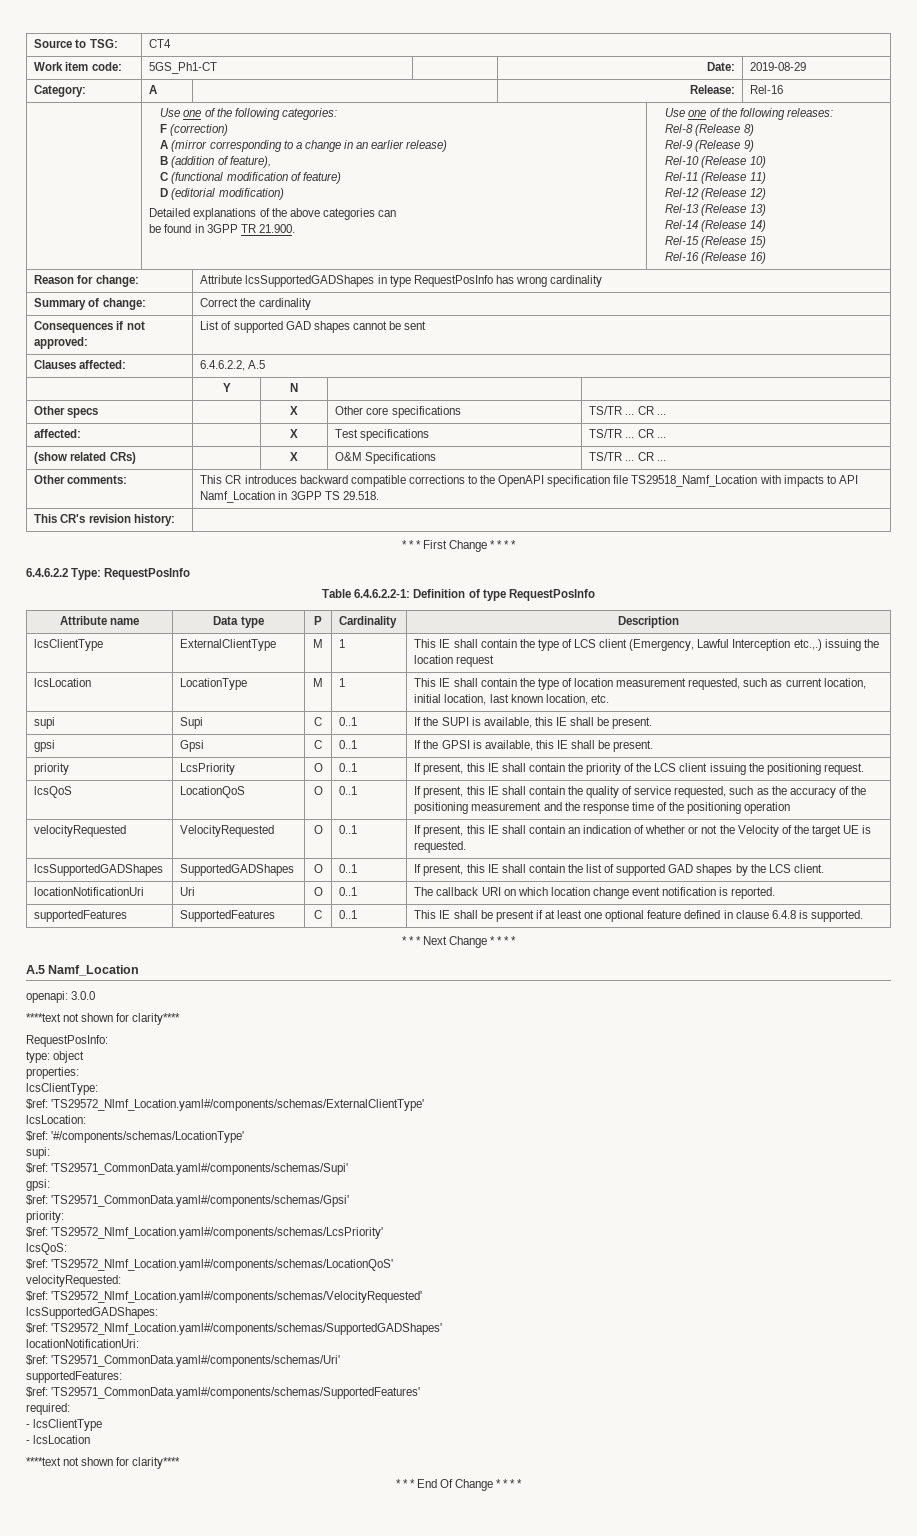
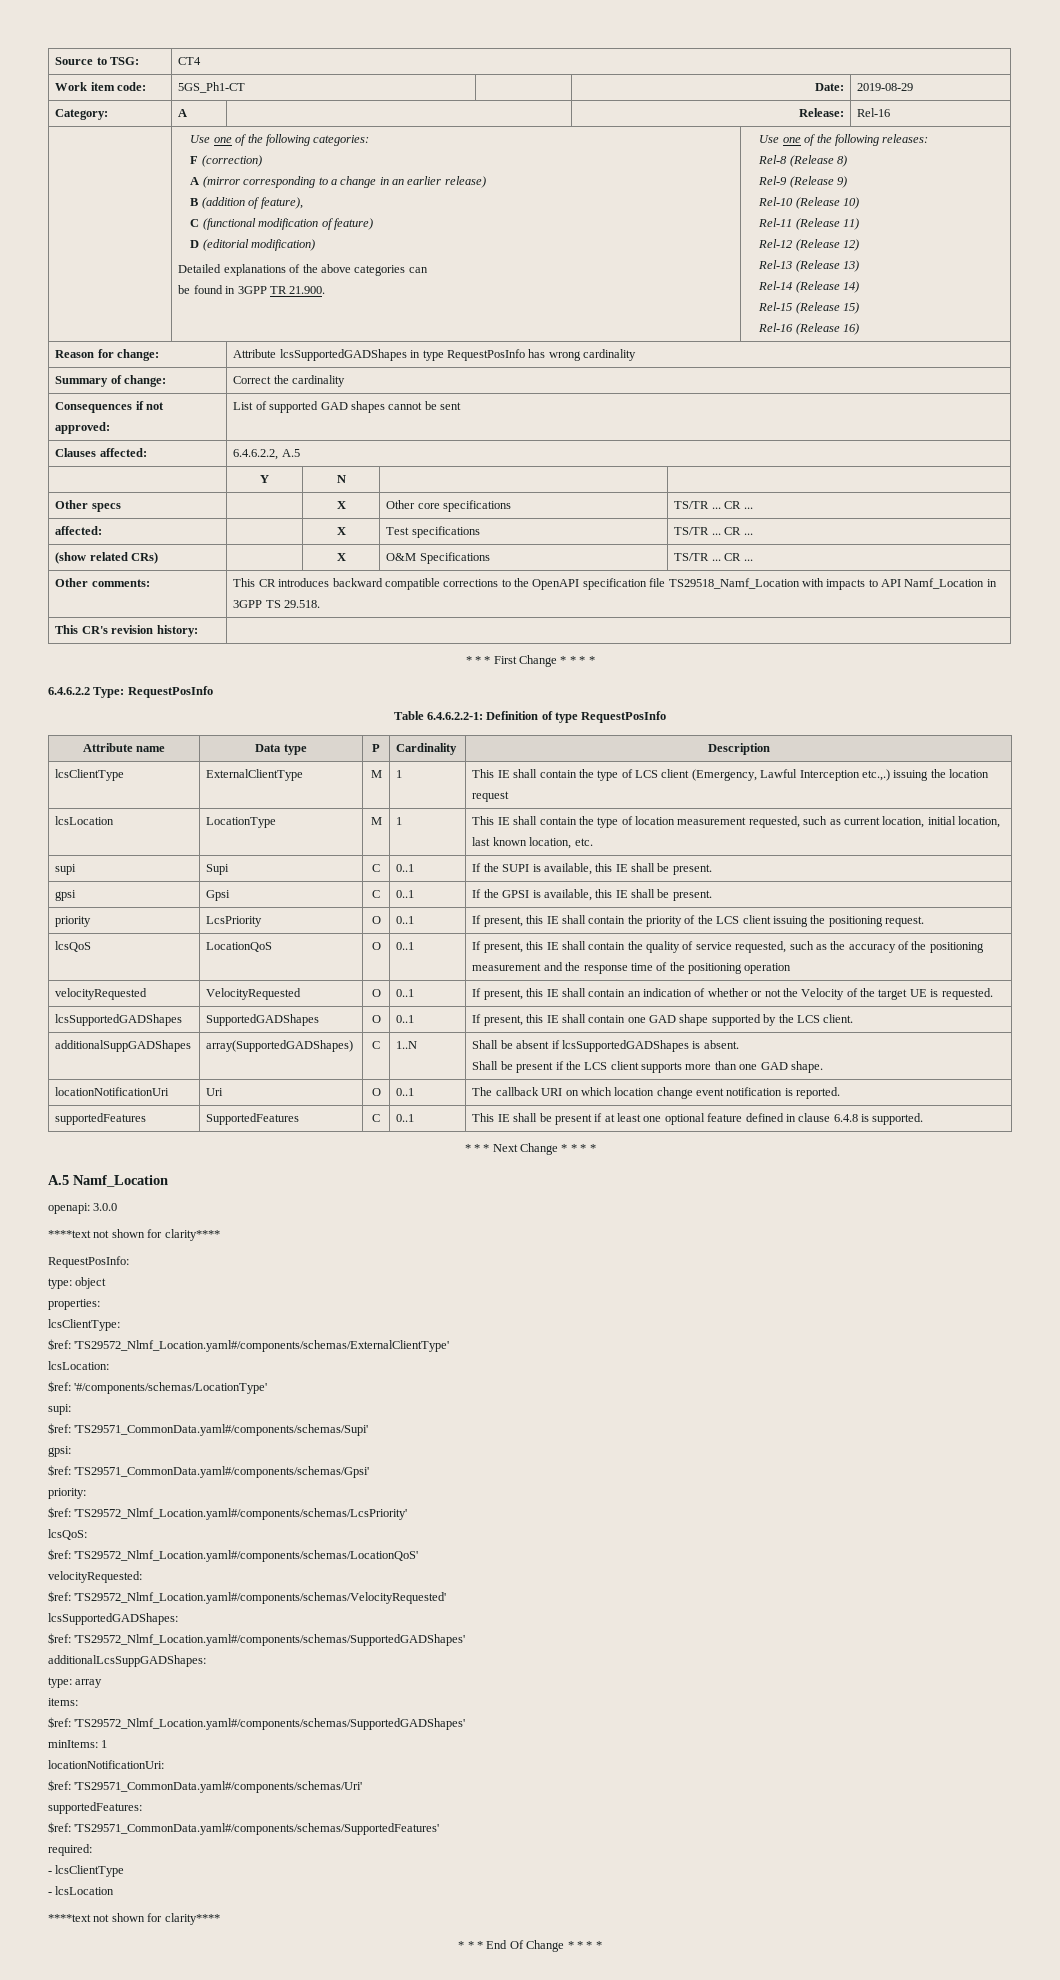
[567,864,824,876] the list of supported GAD shapes by the LCS client. -> [627,1014,854,1026] [55,1040,192,1052] [206,1040,354,1052] [372,1041,380,1049] [396,1041,418,1049] [472,1040,739,1052] [472,1061,823,1073] one GAD shape supported by the LCS client. // additionalSuppGADShapes | array(SupportedGADShapes) | C | 1..N | Shall be absent if lcsSupportedGADShapes is absent. // Shall be present if the LCS client supports more than one GAD shape.
(443, 1329) none -> [48,1655,206,1667] [48,1677,103,1688] [48,1698,78,1706] [48,1717,466,1730] [48,1740,108,1748] // additionalLcsSuppGADShapes: // type: array // items: // $ref: 'TS29572_Nlmf_Location.yaml#/components/schemas/SupportedGADShapes' // minItems: 1

